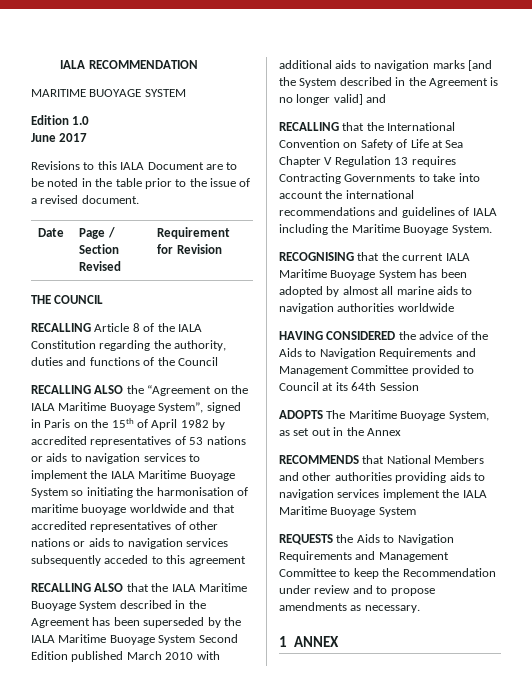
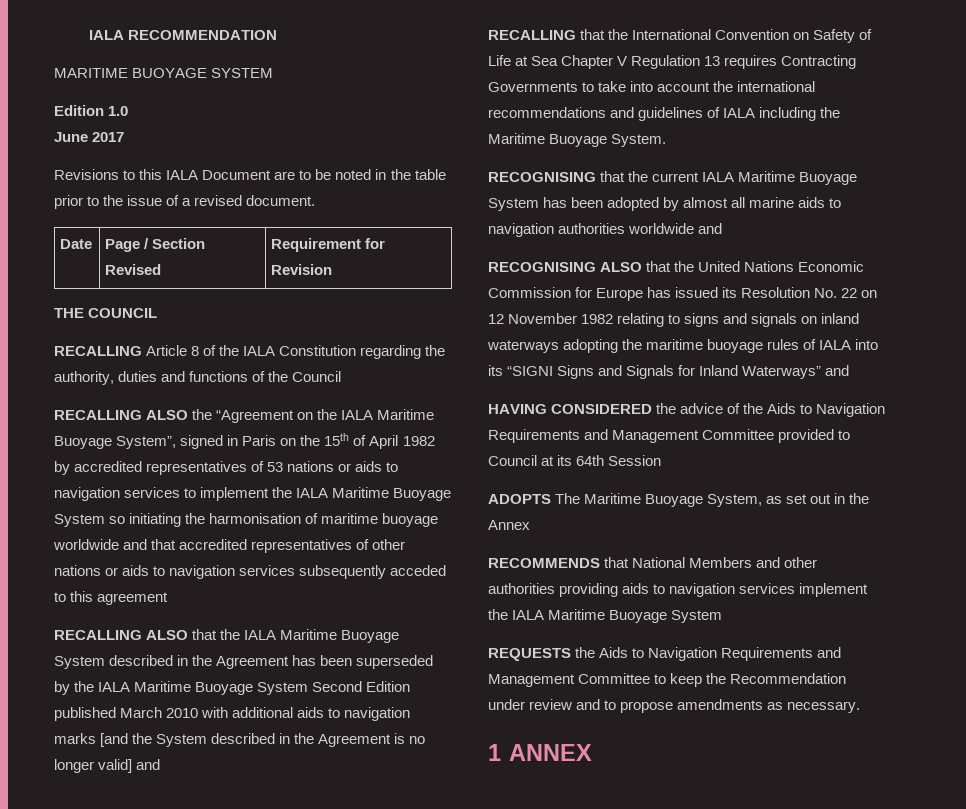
(454, 307) none -> [698,223,723,234] [488,261,865,272] [488,287,878,301] [488,313,860,327] [487,339,879,353] [488,365,850,379] and // RECOGNISING ALSO that the United Nations Economic Commission for Europe has issued its Resolution No. 22 on 12 November 1982 relating to signs and signals on inland waterways adopting the maritime buoyage rules of IALA into its “SIGNI Signs and Signals for Inland Waterways” and

